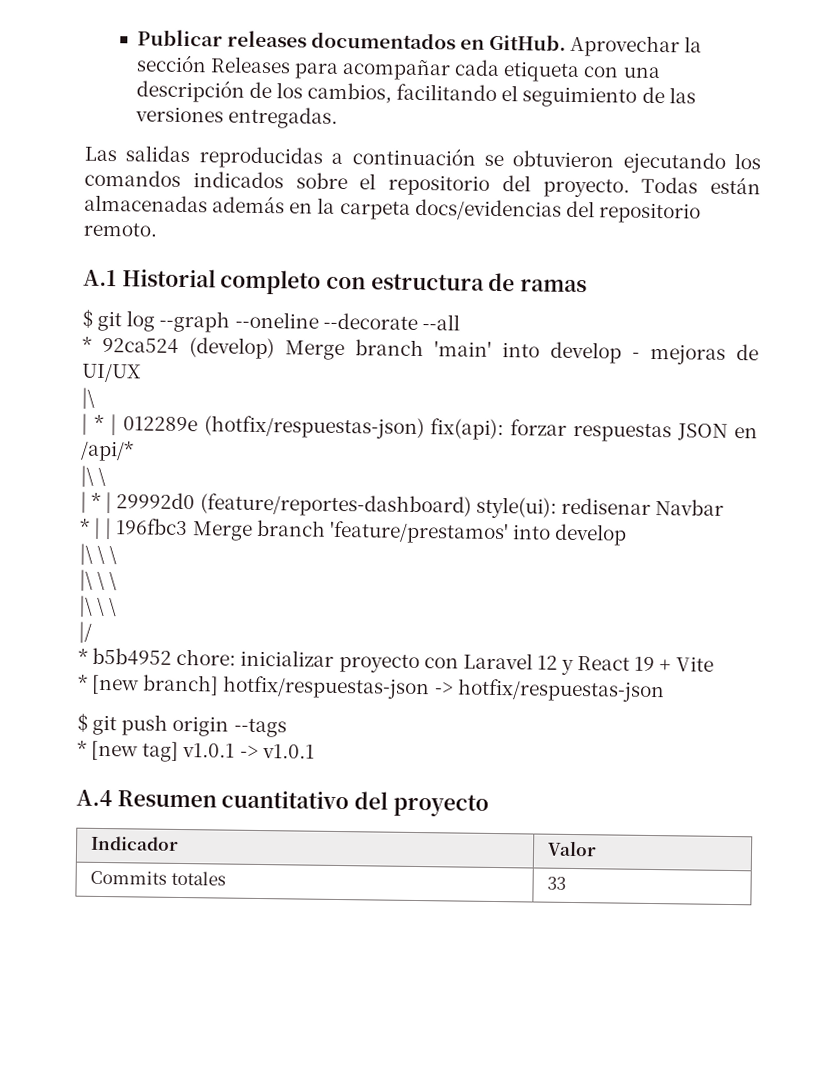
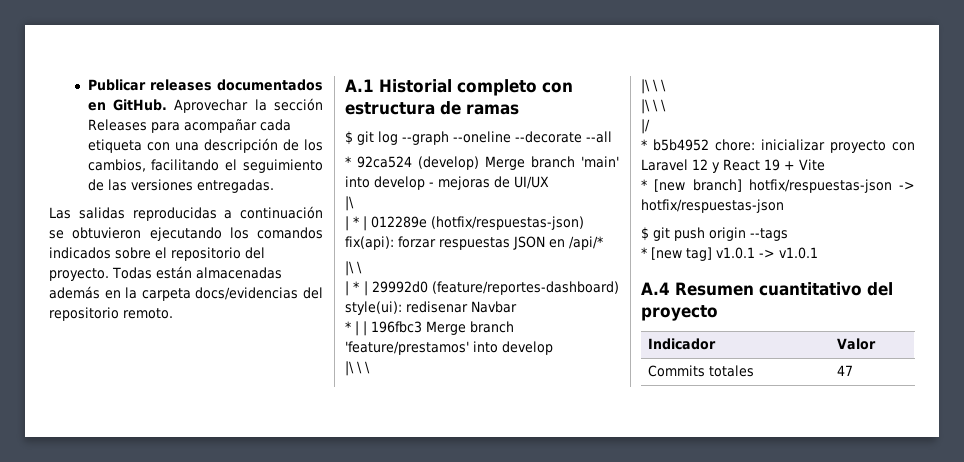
[547,876,567,890] 33 -> [837,365,854,376] 47

